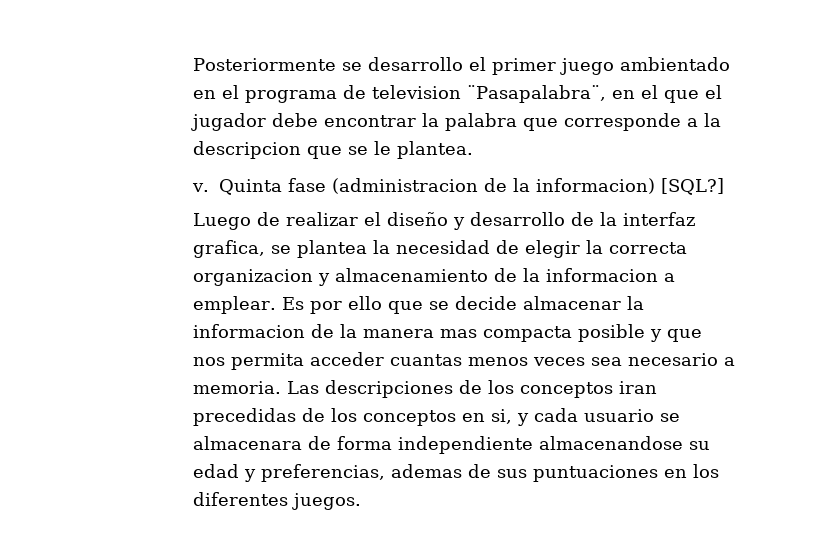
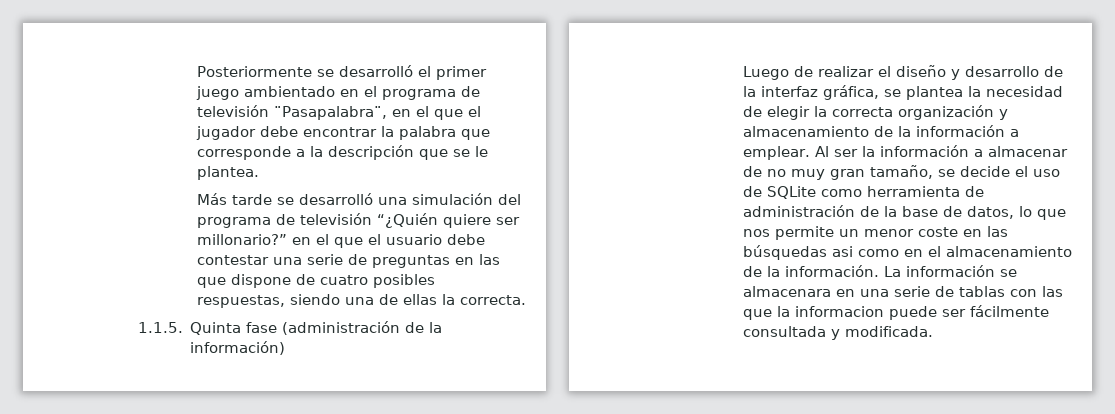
[368,57,464,71] desarrollo -> [338,65,413,77] desarrolló
[372,85,462,99] television -> [196,105,269,117] televisión
[193,141,302,159] descripcion -> [327,145,414,160] descripción
[192,183,210,192] v. -> [196,193,521,205] [196,213,520,228] [196,234,485,248] [196,254,500,268] [196,274,435,288] [196,294,526,308] [137,322,183,333] Más tarde se desarrolló una simulación del programa de televisión “¿Quién quiere ser millonario?” en el que el usuario debe contestar una serie de preguntas en las que dispone de cuatro posibles respuestas, siendo una de ellas la correcta. // 1.1.5.
[331,178,724,195] (administracion de la informacion) [SQL?] -> [282,321,443,335] [190,341,286,355] (administración de la información)
[193,240,266,258] grafica, -> [822,85,879,100] gráfica,
[193,269,314,286] organizacion -> [897,105,994,120] organización
[546,268,659,282] informacion -> [915,125,1005,137] información
[282,296,645,314] [193,324,703,342] [193,352,736,370] [193,380,658,398] [193,408,681,426] [193,436,711,454] [193,464,720,482] [193,492,362,510] Es por ello que se decide almacenar la informacion de la manera mas compacta posible y que nos permita acceder cuantas menos veces sea necesario a memoria. Las descripciones de los conceptos iran precedidas de los conceptos en si, y cada usuario se almacenara de forma independiente almacenandose su edad y preferencias, ademas de sus puntuaciones en los diferentes juegos. -> [814,145,1068,157] [742,165,1060,180] [742,186,984,199] [742,205,1066,220] [742,226,1008,240] [742,245,1072,260] [742,265,1017,277] [742,286,1063,297] [742,305,1049,320] [742,326,933,340] Al ser la información a almacenar de no muy gran tamaño, se decide el uso de SQLite como herramienta de administración de la base de datos, lo que nos permite un menor coste en las búsquedas asi como en el almacenamiento de la información. La información se almacenara en una serie de tablas con las que la informacion puede ser fácilmente consultada y modificada.

